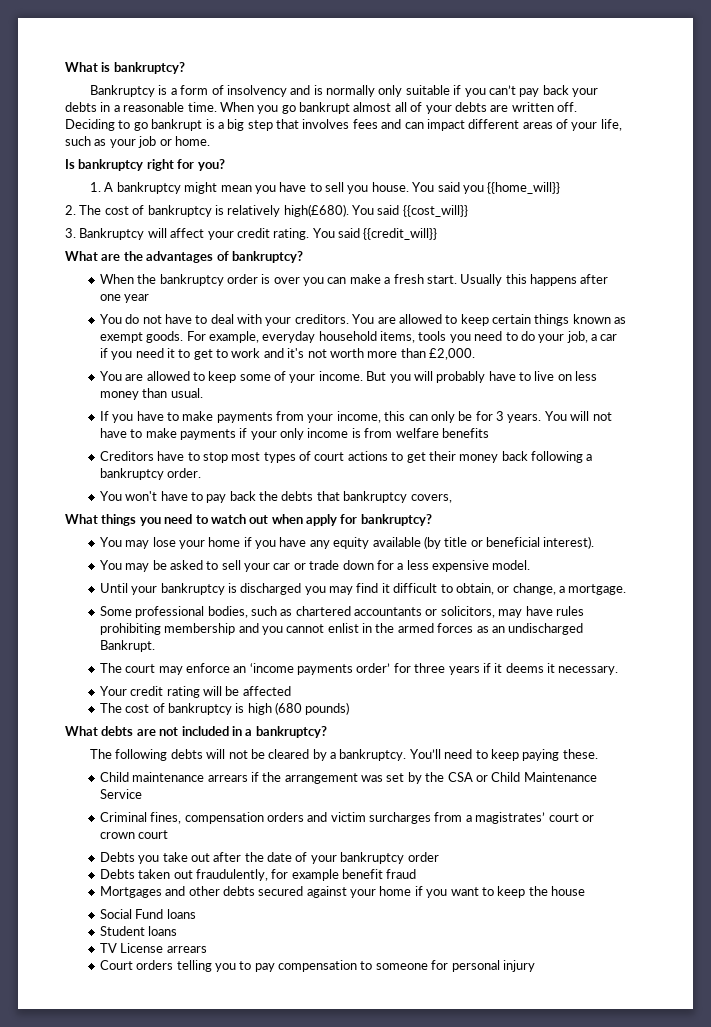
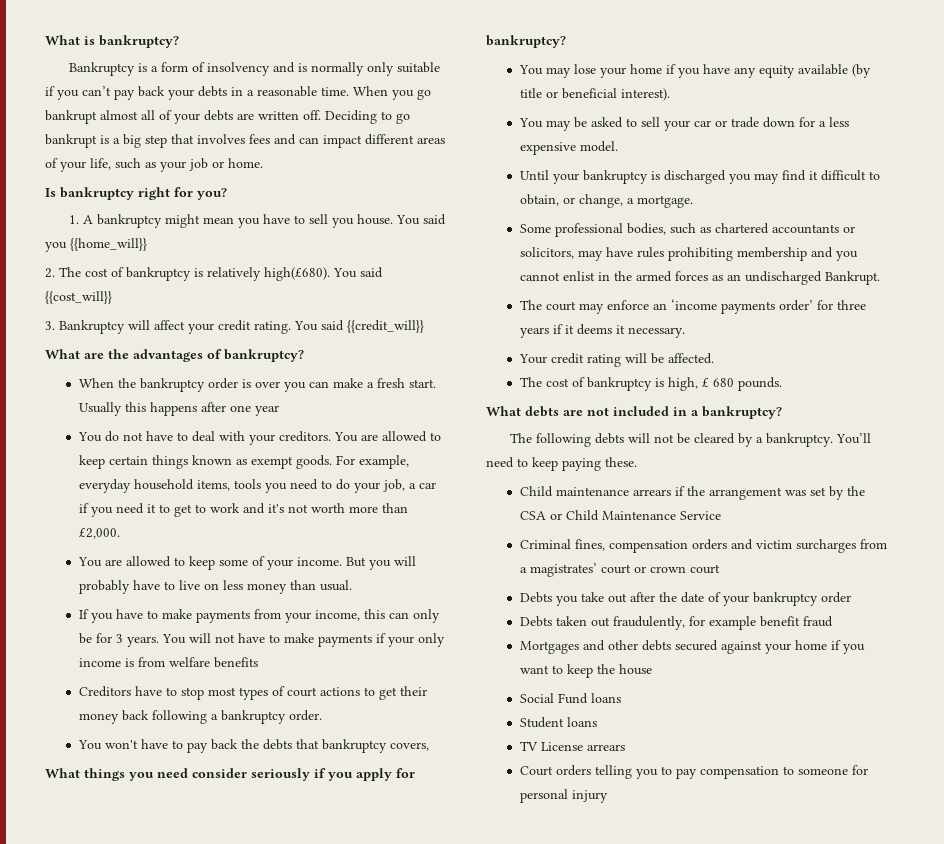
[195,514,303,524] to watch out when -> [192,768,353,781] consider seriously if you
[242,686,291,696] [99,702,350,715] affected // The cost of bankruptcy is high (680 pounds) -> [667,353,714,364] [519,377,782,391] affected. // The cost of bankruptcy is high, £ 680 pounds.

